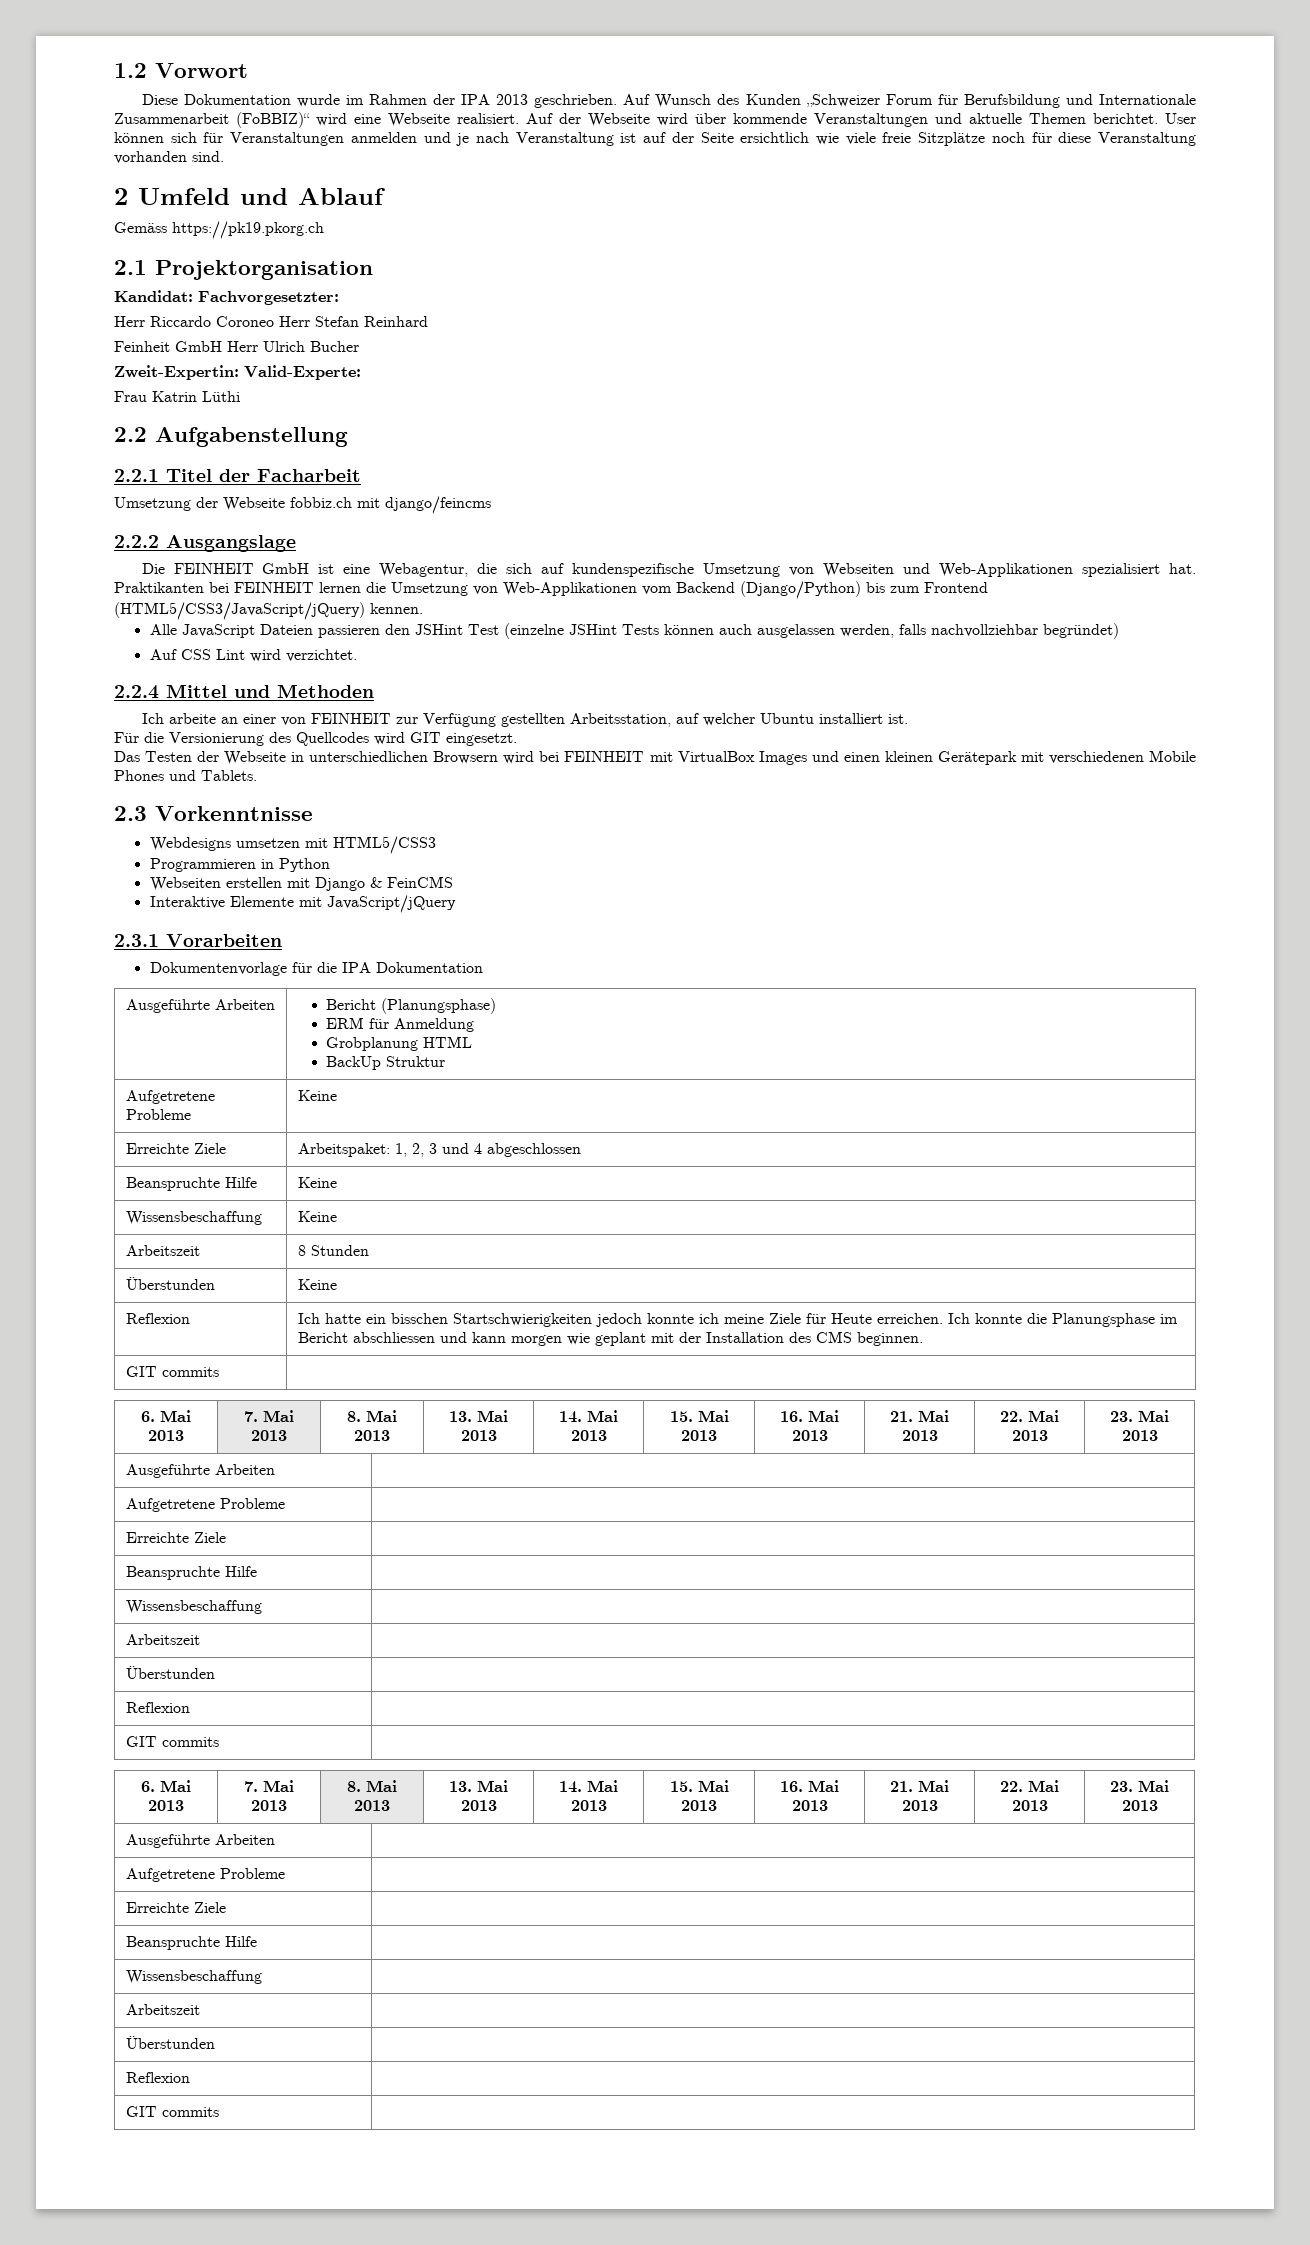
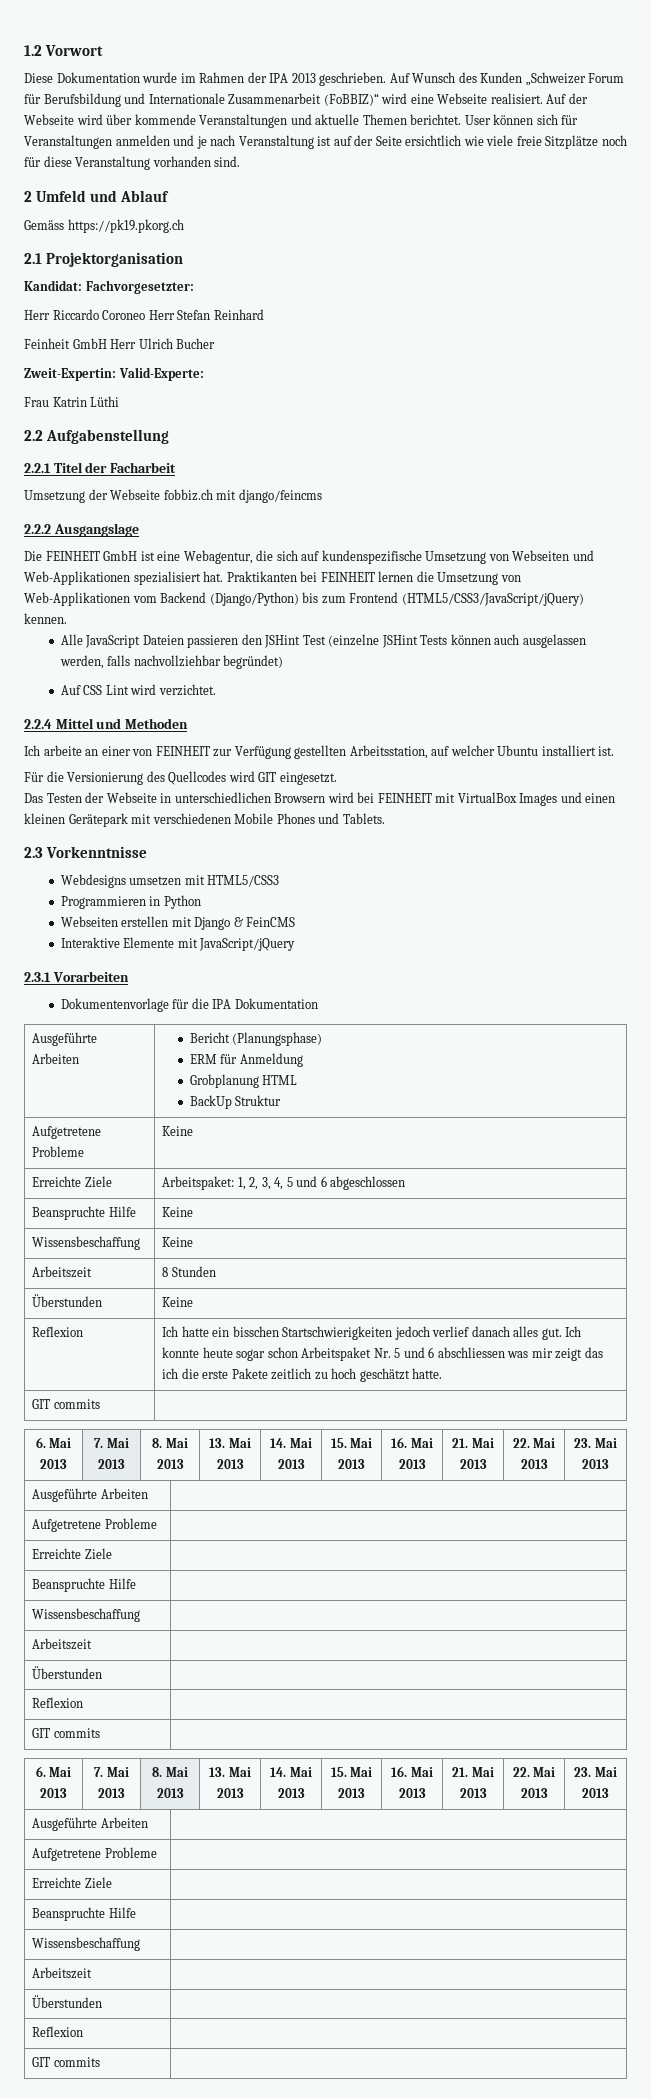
[428,1143,482,1154] 3 und 4 -> [261,1176,327,1190] 3, 4, 5 und 6
[646,1313,1178,1327] [297,1331,923,1346] konnte ich meine Ziele für Heute erreichen. Ich konnte die Planungsphase im Bericht abschliessen und kann morgen wie geplant mit der Installation des CMS beginnen. -> [432,1326,582,1340] [162,1347,603,1361] [162,1368,443,1382] verlief danach alles gut. Ich konnte heute sogar schon Arbeitspaket Nr. 5 und 6 abschliessen was mir zeigt das ich die erste Pakete zeitlich zu hoch geschätzt hatte.

